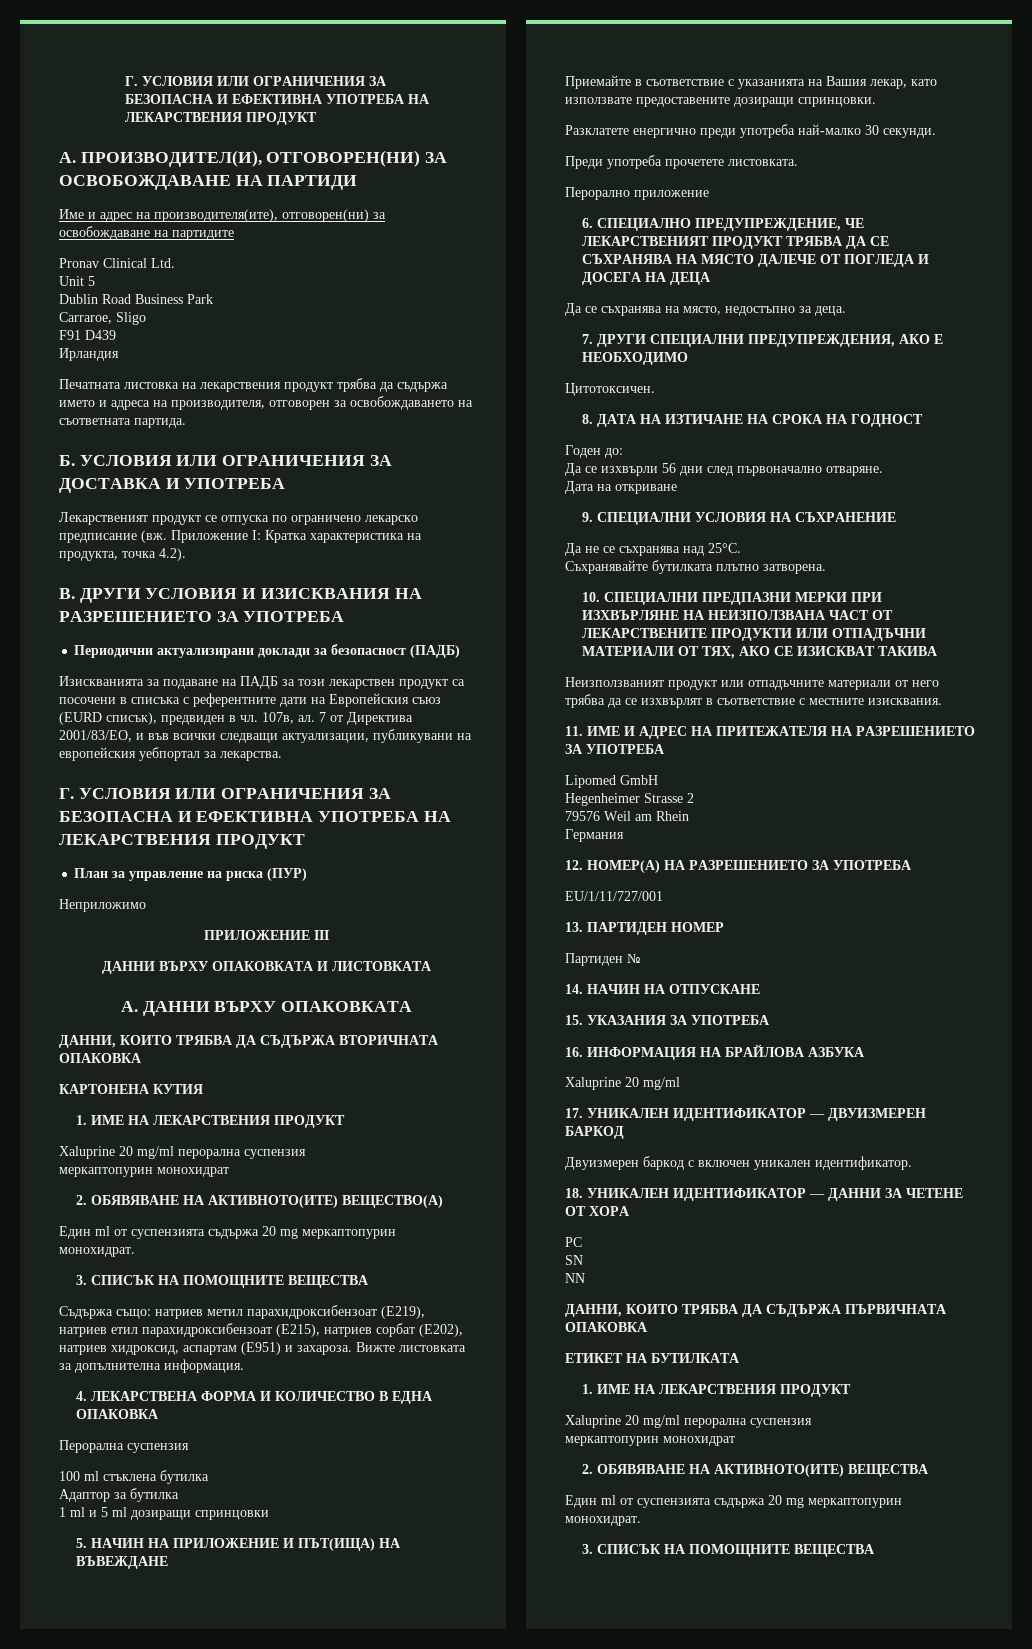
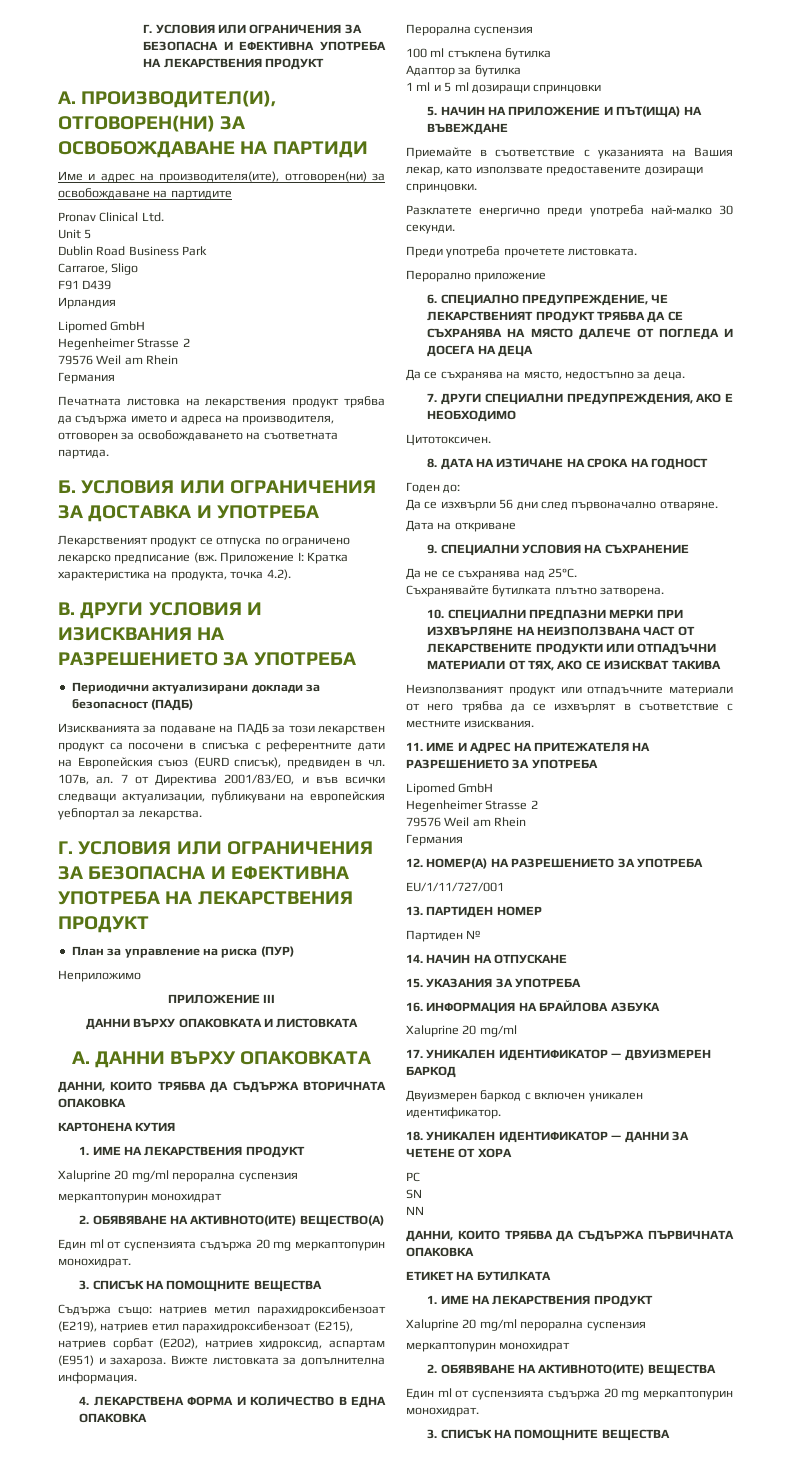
(119, 354) none -> [58,321,146,333] [58,338,190,350] [58,355,179,365] [58,372,115,384] // Lipomed GmbH // Hegenheimer Strasse 2 // 79576 Weil am Rhein // Германия

